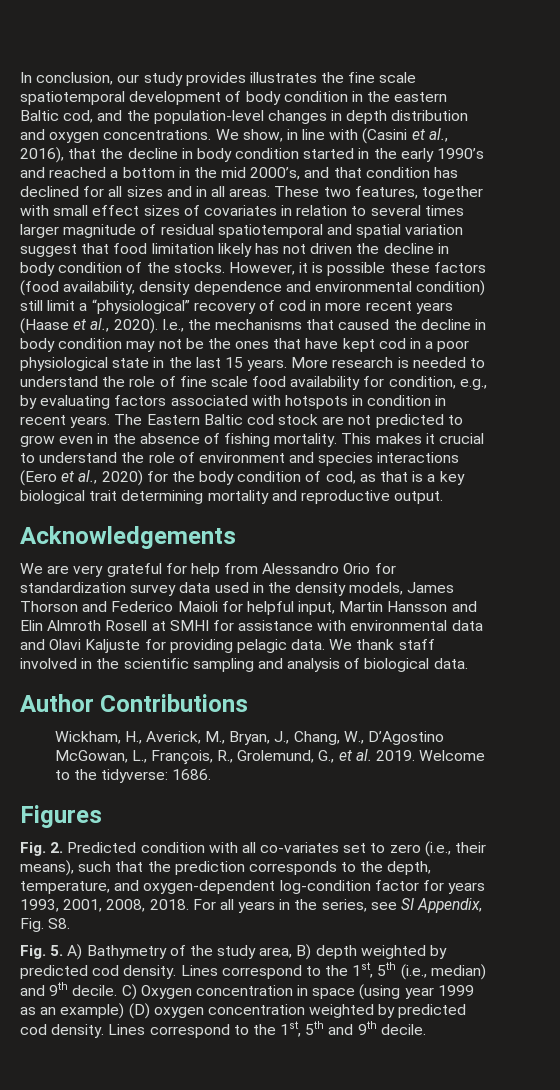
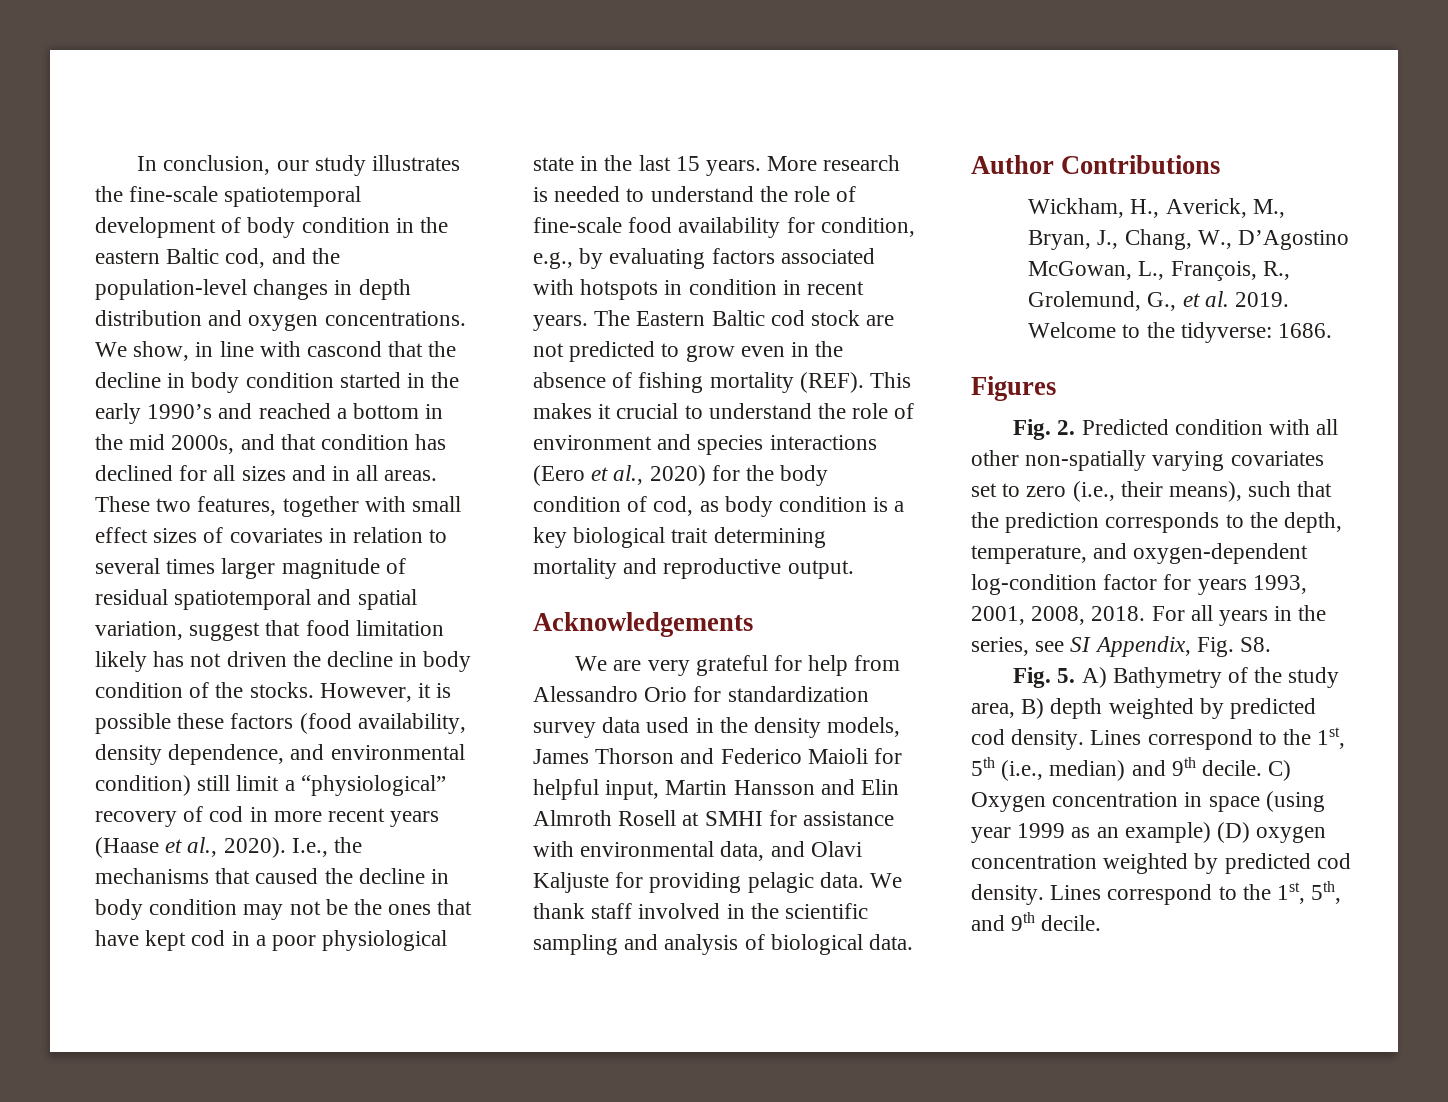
[185,72,246,86] provides -> (366, 165) none
[348,72,417,83] fine scale -> [129,186,219,202] fine-scale
[362,128,448,144] [20,147,64,163] (Casini et al., 2016), -> [307,341,383,357] cascond
[250,167,301,180] 2000’s, -> [171,435,235,454] 2000s,
[405,224,464,235] variation -> [95,621,183,640] variation,
[193,281,282,295] dependence -> [168,744,285,765] dependence,
[179,376,248,387] fine scale -> [533,217,622,233] fine-scale
[274,433,338,447] mortality. -> [709,372,864,393] mortality (REF).
[380,471,409,482] that -> [724,496,868,517] body condition
[451,620,483,631] data -> [720,841,765,861] data,
[260,842,340,853] co-variates -> [971,450,1324,471] other non-spatially varying covariates
[305,1021,325,1035] 5th -> [1311,881,1342,904] 5th,

